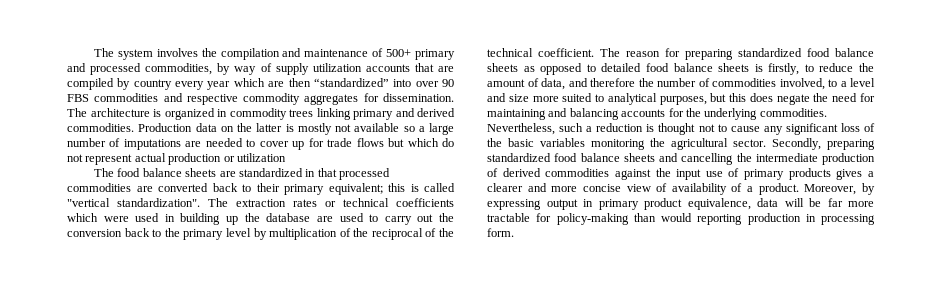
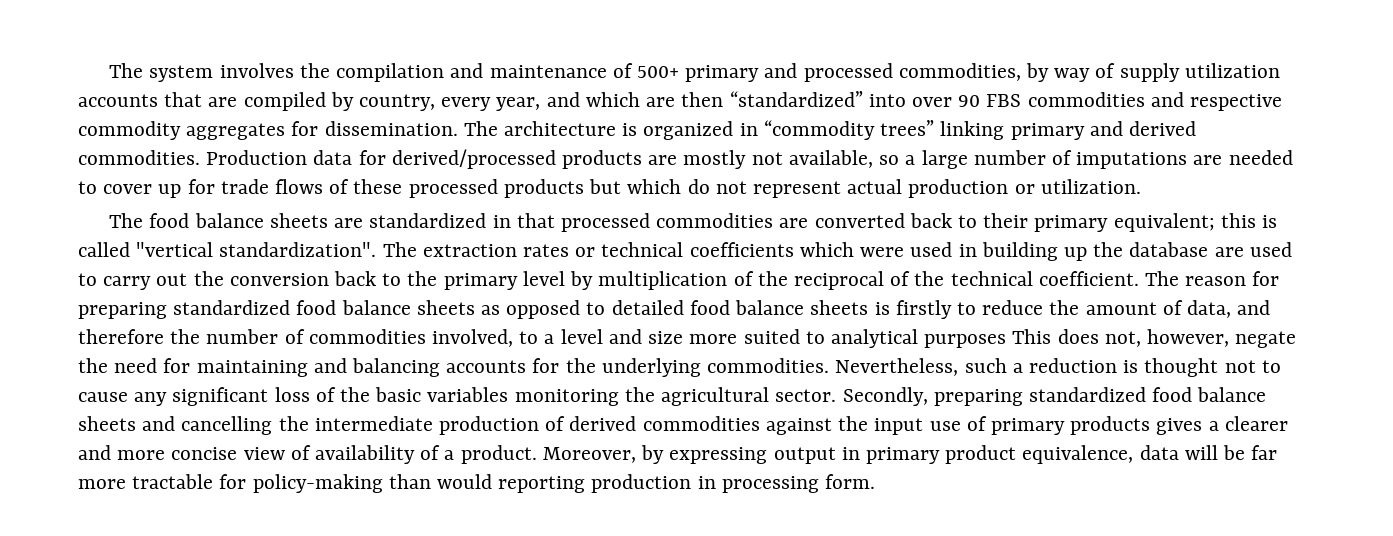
[133,79,231,90] country every year -> [359,92,580,111] country, every year, and
[229,108,313,120] commodity trees -> [763,120,935,140] “commodity trees”
[220,123,294,132] on the latter is -> [358,149,678,169] for derived/processed products are
[354,123,400,132] available -> [788,150,873,168] available,
(384, 142) none -> [329,179,584,198] of these processed products
[236,153,286,162] utilization -> [1040,179,1141,194] utilization.
[768,63,800,75] firstly, -> [895,300,952,319] firstly
[659,93,773,105] purposes, but this does -> [924,329,1229,348] purposes This does not, however,

